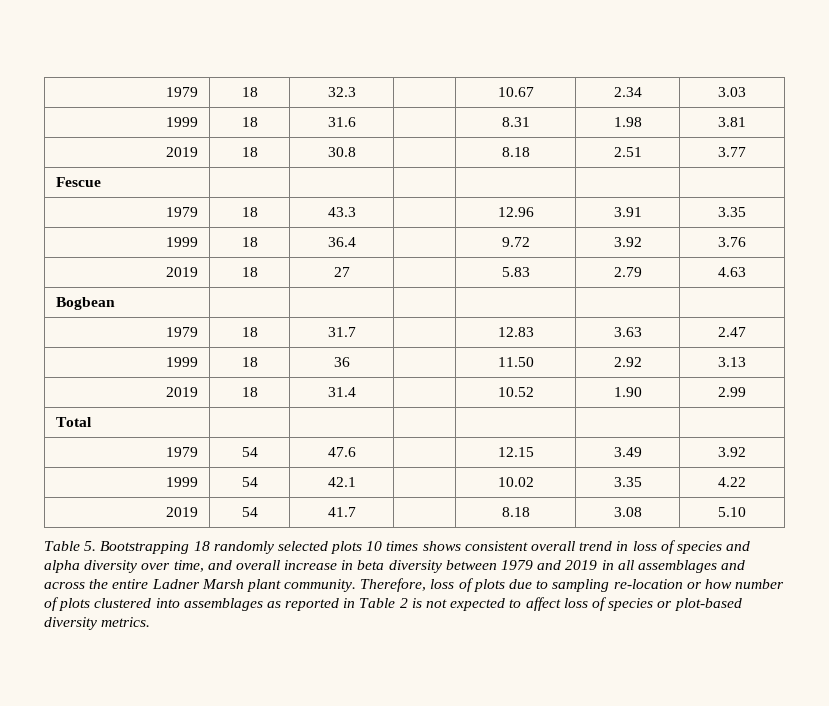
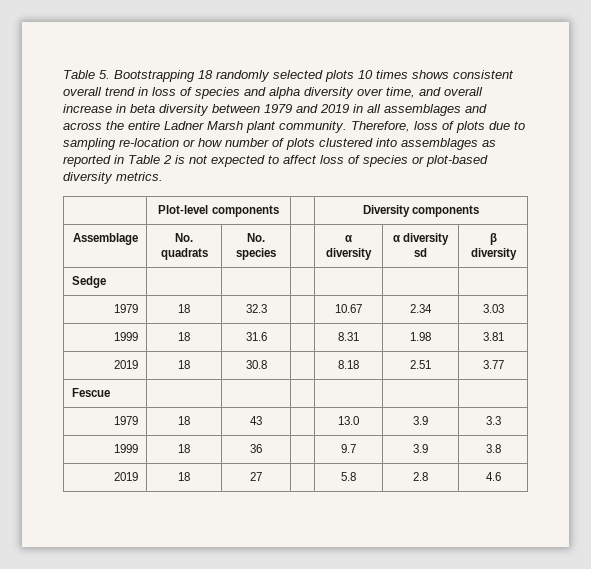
[166,87,199,97] [241,87,258,97] [327,87,356,97] [497,87,534,97] [613,87,642,97] [718,87,746,97] [166,117,199,127] [241,117,258,127] [327,117,356,127] [501,117,530,127] [613,117,642,127] [718,117,746,127] [166,147,199,157] [241,147,258,157] [327,147,356,157] [501,147,530,157] [613,147,642,157] [718,147,746,157] [55,177,101,187] [166,207,199,217] [241,207,258,217] [327,207,356,217] [497,207,534,217] [613,207,642,217] [718,207,746,217] [166,237,199,247] [241,237,258,247] [327,237,356,247] [501,237,530,247] [613,237,642,247] [718,237,746,247] [166,267,199,277] [241,267,258,277] [333,267,350,277] [501,267,530,277] [613,267,642,277] [718,267,746,277] [55,297,115,310] [166,327,199,337] [241,327,258,337] [327,327,356,337] [497,327,534,337] [613,327,642,337] [718,327,746,337] [166,357,199,367] [241,357,258,367] [333,357,350,367] [497,357,534,367] [613,357,642,367] [718,357,746,367] [166,387,199,397] [241,387,258,397] [327,387,356,397] [497,387,534,397] [613,387,642,397] [718,387,746,397] [55,417,92,427] [166,447,199,457] [241,447,258,457] [327,447,356,457] [497,447,534,457] [613,447,642,457] [718,447,746,457] [166,477,199,487] [241,477,258,487] [327,477,356,487] [497,477,534,487] [613,477,642,487] [718,477,746,487] [166,507,199,517] [241,507,258,517] [327,507,356,517] [501,507,530,517] [613,507,642,517] [718,507,746,517] 1979 | 18 | 32.3 | | 10.67 | 2.34 | 3.03 // 1999 | 18 | 31.6 | | 8.31 | 1.98 | 3.81 // 2019 | 18 | 30.8 | | 8.18 | 2.51 | 3.77 // Fescue | | | | | | // 1979 | 18 | 43.3 | | 12.96 | 3.91 | 3.35 // 1999 | 18 | 36.4 | | 9.72 | 3.92 | 3.76 // 2019 | 18 | 27 | | 5.83 | 2.79 | 4.63 // Bogbean | | | | | | // 1979 | 18 | 31.7 | | 12.83 | 3.63 | 2.47 // 1999 | 18 | 36 | | 11.50 | 2.92 | 3.13 // 2019 | 18 | 31.4 | | 10.52 | 1.90 | 2.99 // Total | | | | | | // 1979 | 54 | 47.6 | | 12.15 | 3.49 | 3.92 // 1999 | 54 | 42.1 | | 10.02 | 3.35 | 4.22 // 2019 | 54 | 41.7 | | 8.18 | 3.08 | 5.10 // -> (63, 74) none
(151, 622) none -> [158,205,279,217] [362,205,480,217] [72,233,138,245] [175,233,193,242] [160,248,208,260] [247,233,265,242] [236,248,276,260] [345,235,352,242] [326,248,372,260] [392,233,450,245] [414,248,427,257] [489,233,497,245] [470,248,517,260] [71,276,106,288] [114,304,139,313] [178,304,190,313] [245,304,267,313] [335,304,362,313] [410,304,432,313] [482,304,504,313] [114,332,139,341] [178,332,190,341] [245,332,267,341] [338,332,359,341] [410,332,431,341] [482,332,504,341] [114,360,139,369] [178,360,190,369] [245,360,267,369] [338,360,359,369] [410,360,431,369] [482,360,504,369] [71,388,110,397] [114,416,139,425] [178,416,190,425] [250,416,262,425] [338,416,359,425] [413,416,428,425] [485,416,501,425] [114,444,139,453] [178,444,190,453] [250,444,262,453] [341,444,356,453] [413,444,428,453] [485,444,501,453] [114,472,139,481] [178,472,190,481] [250,472,262,481] [341,472,356,481] [413,472,428,481] [485,472,501,481] // | Plot-level components | | Diversity components // Assemblage | No. quadrats | No. species | | α diversity | α diversity sd | β diversity // Sedge | | | | | | // 1979 | 18 | 32.3 | | 10.67 | 2.34 | 3.03 // 1999 | 18 | 31.6 | | 8.31 | 1.98 | 3.81 // 2019 | 18 | 30.8 | | 8.18 | 2.51 | 3.77 // Fescue | | | | | | // 1979 | 18 | 43 | | 13.0 | 3.9 | 3.3 // 1999 | 18 | 36 | | 9.7 | 3.9 | 3.8 // 2019 | 18 | 27 | | 5.8 | 2.8 | 4.6

